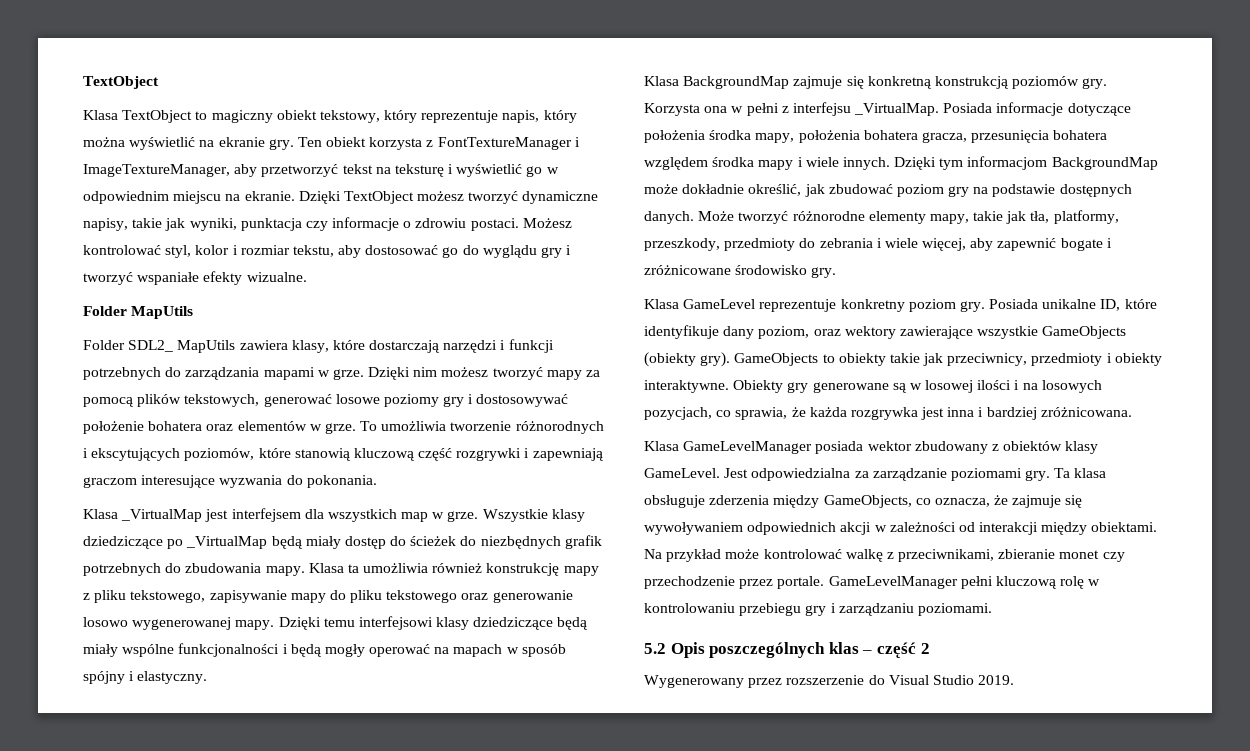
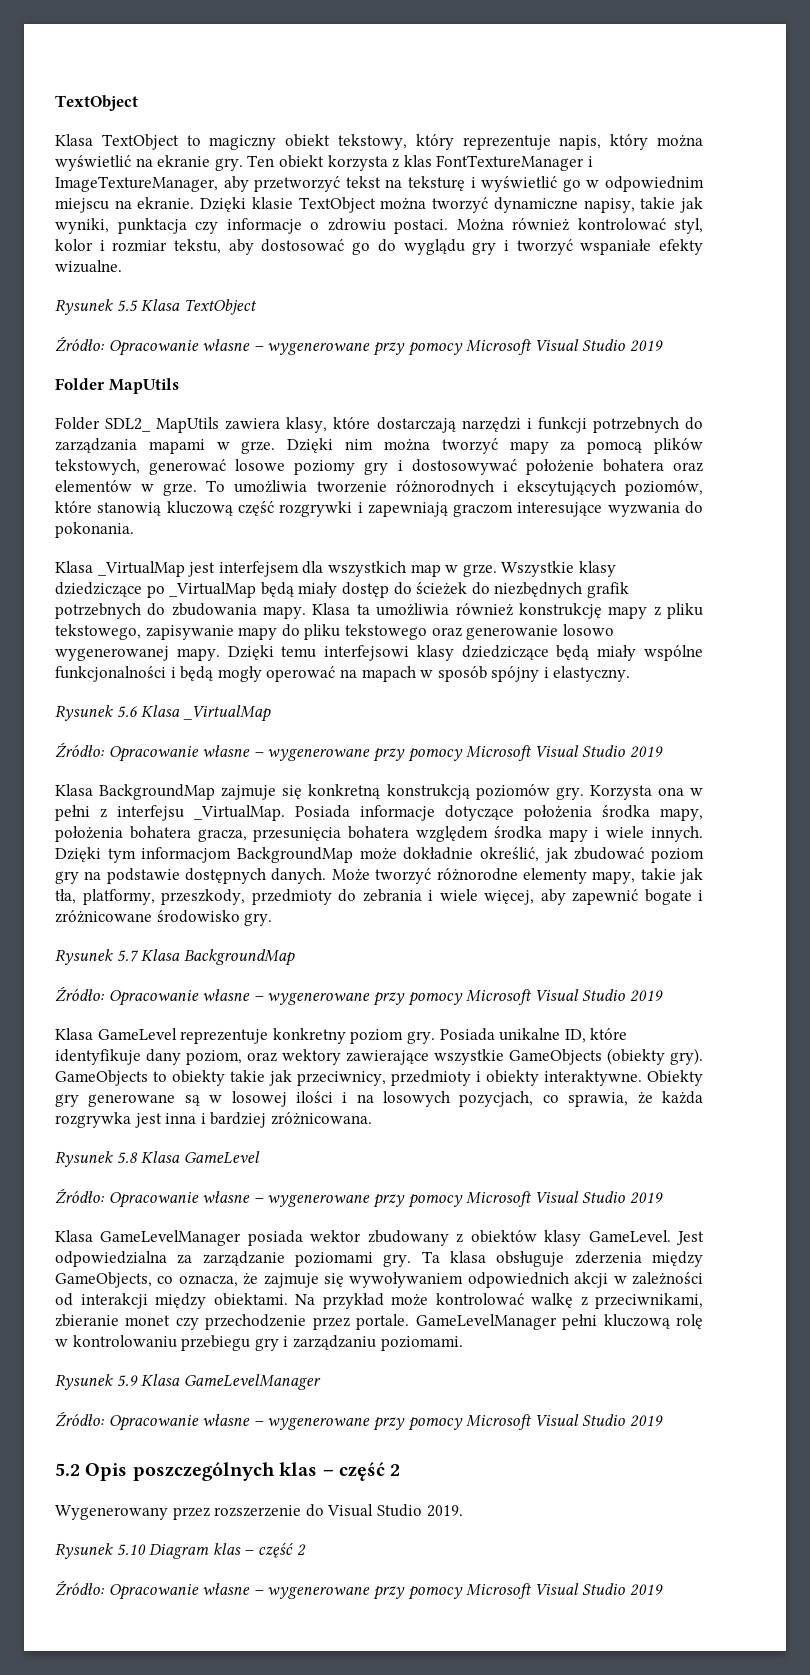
(434, 143) none -> [403,155,432,167] klas
[343,191,465,204] TextObject możesz -> [251,197,427,213] klasie TextObject można
[522,218,572,228] Możesz -> [456,218,569,231] Można również
(307, 277) none -> [55,299,257,315] [55,336,663,356] // Rysunek 5.5 Klasa TextObject // Źródło: Opracowanie własne – wygenerowane przy pomocy Microsoft Visual Studio 2019
[441,367,489,377] możesz -> [383,439,430,451] można
(208, 677) none -> [55,705,271,722] [55,742,663,762] // Rysunek 5.6 Klasa _VirtualMap // Źródło: Opracowanie własne – wygenerowane przy pomocy Microsoft Visual Studio 2019
(837, 272) none -> [55,949,295,966] [55,986,663,1006] // Rysunek 5.7 Klasa BackgroundMap // Źródło: Opracowanie własne – wygenerowane przy pomocy Microsoft Visual Studio 2019
(1132, 412) none -> [55,1151,260,1167] [55,1188,663,1208] // Rysunek 5.8 Klasa GameLevel // Źródło: Opracowanie własne – wygenerowane przy pomocy Microsoft Visual Studio 2019
(992, 609) none -> [55,1374,321,1390] [55,1411,663,1431] // Rysunek 5.9 Klasa GameLevelManager // Źródło: Opracowanie własne – wygenerowane przy pomocy Microsoft Visual Studio 2019
(1015, 680) none -> [55,1543,306,1559] [55,1580,663,1600] // Rysunek 5.10 Diagram klas – część 2 // Źródło: Opracowanie własne – wygenerowane przy pomocy Microsoft Visual Studio 2019

